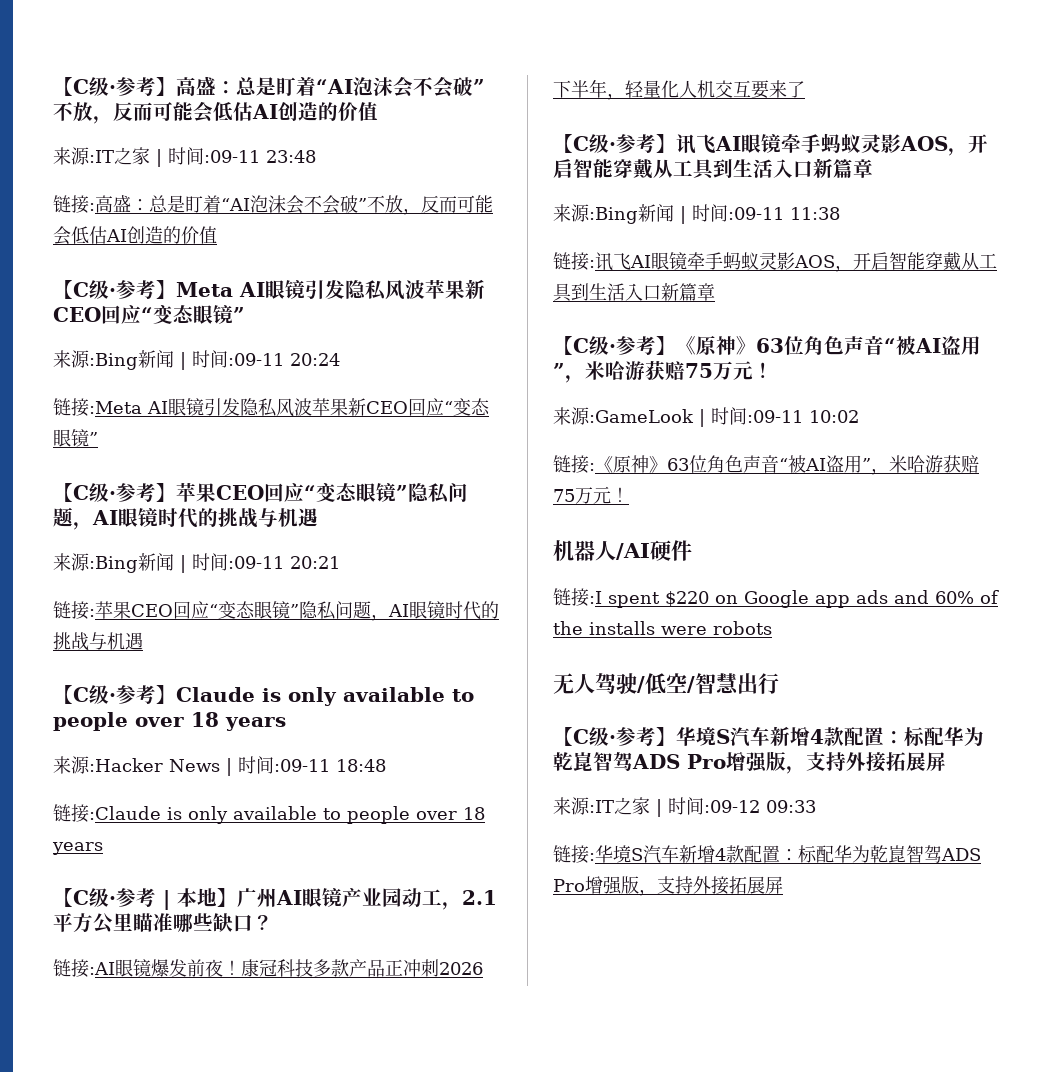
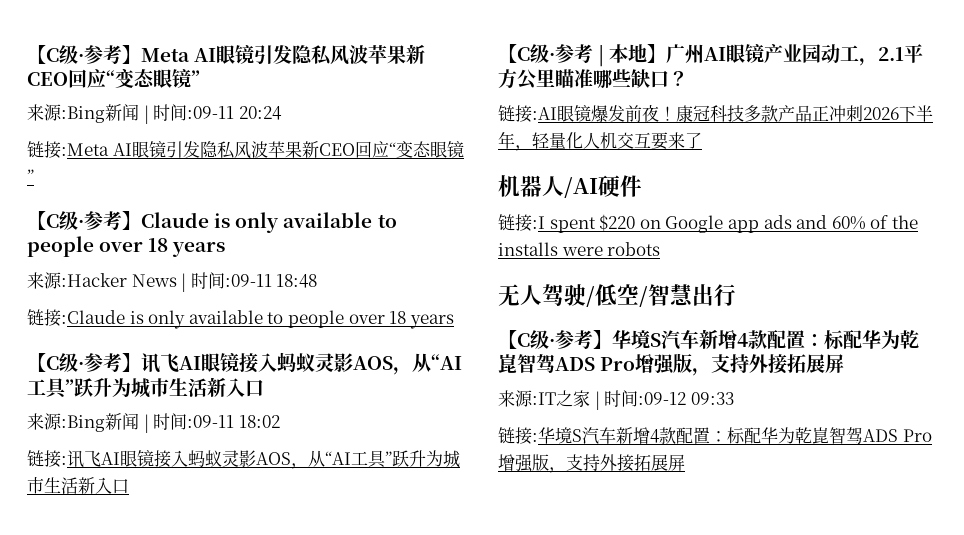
[53,76,485,98] [53,101,378,124] [53,147,316,167] [53,195,493,215] [53,226,217,245] [53,280,176,299] 【C级·参考】高盛：总是盯着“AI泡沫会不会破”不放，反而可能会低估AI创造的价值 // 来源:IT之家 | 时间:09-11 23:48 // 链接:高盛：总是盯着“AI泡沫会不会破”不放，反而可能会低估AI创造的价值 // 【C级·参考】 -> [27,45,141,64] 【C级·参考】
[53,482,468,504] [53,507,318,530] [53,553,340,573] [53,601,499,621] [53,632,143,651] // 【C级·参考】苹果CEO回应“变态眼镜”隐私问题，AI眼镜时代的挑战与机遇 // 来源:Bing新闻 | 时间:09-11 20:21 // 链接:苹果CEO回应“变态眼镜”隐私问题，AI眼镜时代的挑战与机遇 -> (34, 176) none
(103, 848) none -> [27,352,462,375] [27,377,264,399] [27,413,280,433] [27,449,460,469] [27,477,129,494] // 【C级·参考】讯飞AI眼镜接入蚂蚁灵影AOS，从“AI工具”跃升为城市生活新入口 // 来源:Bing新闻 | 时间:09-11 18:02 // 链接:讯飞AI眼镜接入蚂蚁灵影AOS，从“AI工具”跃升为城市生活新入口
[553,133,988,156] [553,158,873,180] [553,204,840,224] [553,252,997,272] [553,283,715,302] [553,336,981,355] [553,361,773,383] [553,407,859,427] [553,455,979,475] [553,486,629,504] // 【C级·参考】讯飞AI眼镜牵手蚂蚁灵影AOS，开启智能穿戴从工具到生活入口新篇章 // 来源:Bing新闻 | 时间:09-11 11:38 // 链接:讯飞AI眼镜牵手蚂蚁灵影AOS，开启智能穿戴从工具到生活入口新篇章 // 【C级·参考】《原神》63位角色声音“被AI盗用”，米哈游获赔75万元！ // 来源:GameLook | 时间:09-11 10:02 // 链接:《原神》63位角色声音“被AI盗用”，米哈游获赔75万元！ -> (702, 140) none

